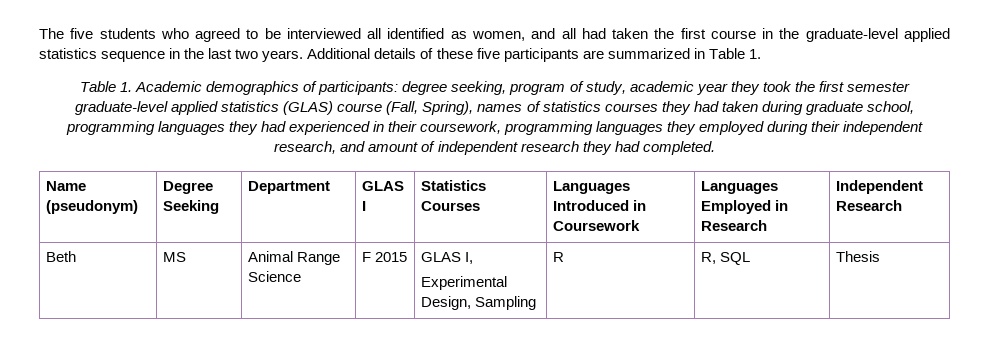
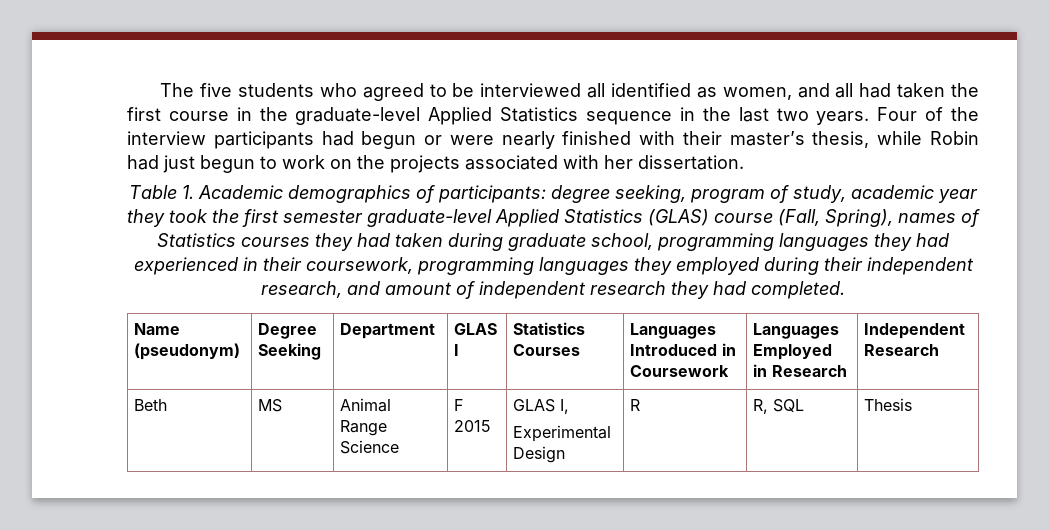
[903,28,950,42] [39,48,97,59] applied statistics -> [428,107,579,125] Applied Statistics
[307,48,761,62] Additional details of these five participants are summarized in Table 1. -> [877,107,980,121] [127,131,979,149] [127,155,744,173] Four of the interview participants had begun or were nearly finished with their master’s thesis, while Robin had just begun to work on the projects associated with her dissertation.
[171,101,280,115] applied statistics -> [495,209,643,227] Applied Statistics
[542,101,601,112] statistics -> [157,233,236,247] Statistics
[420,296,536,310] Design, Sampling -> [513,446,566,463] Design

